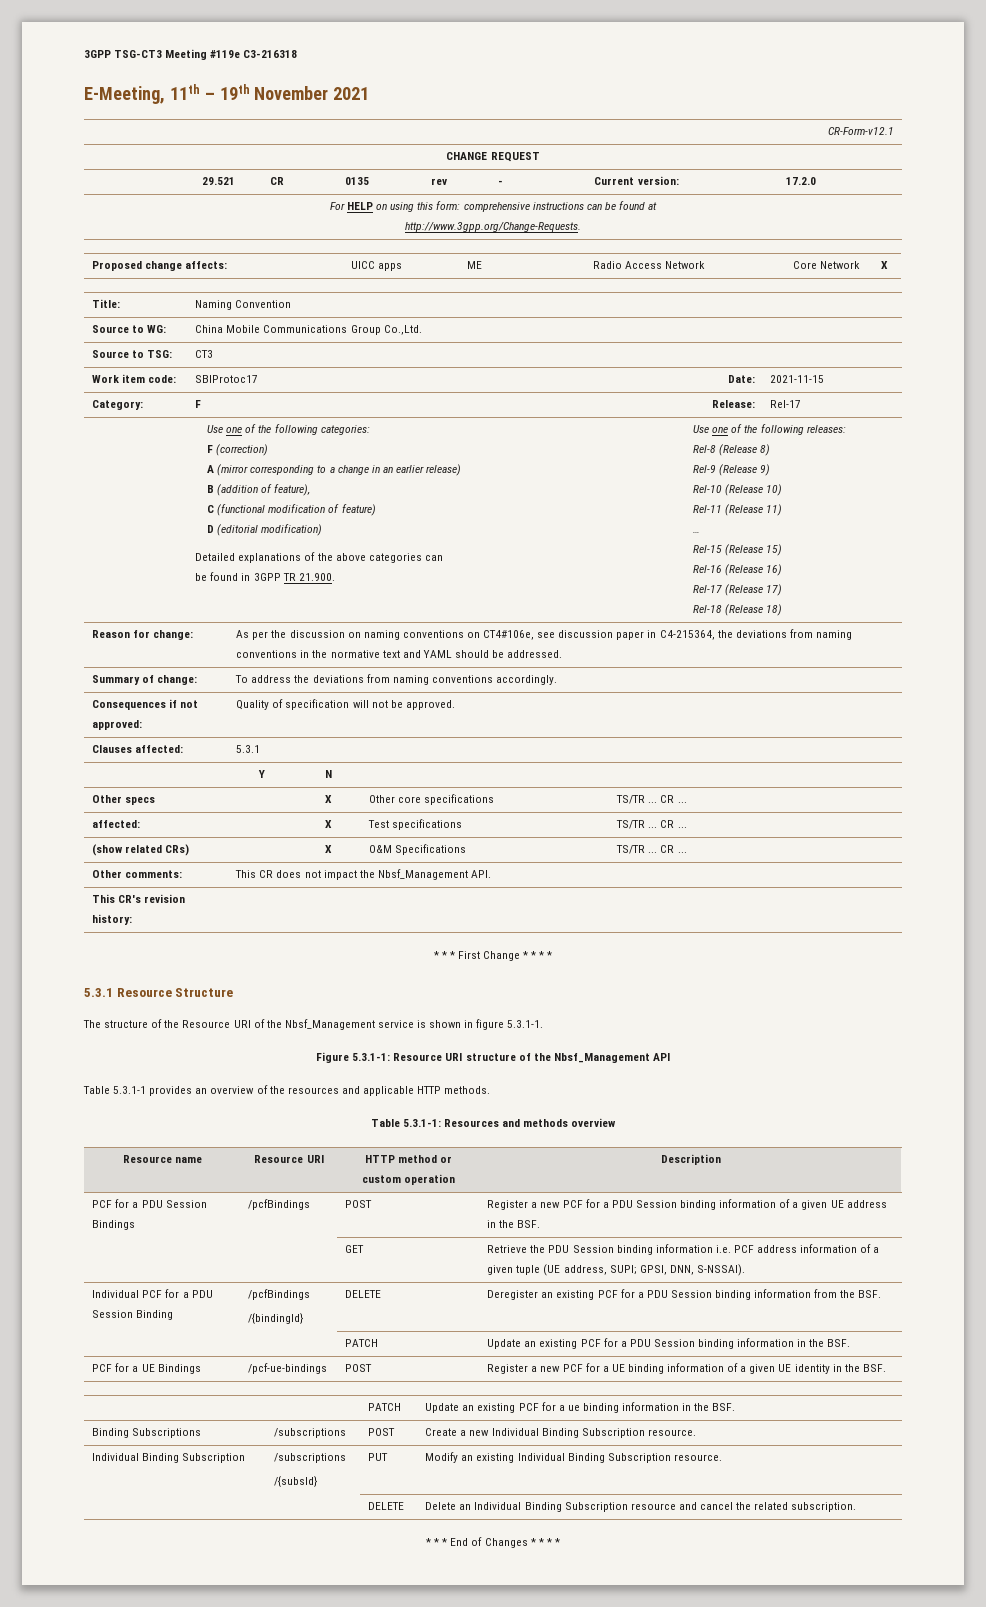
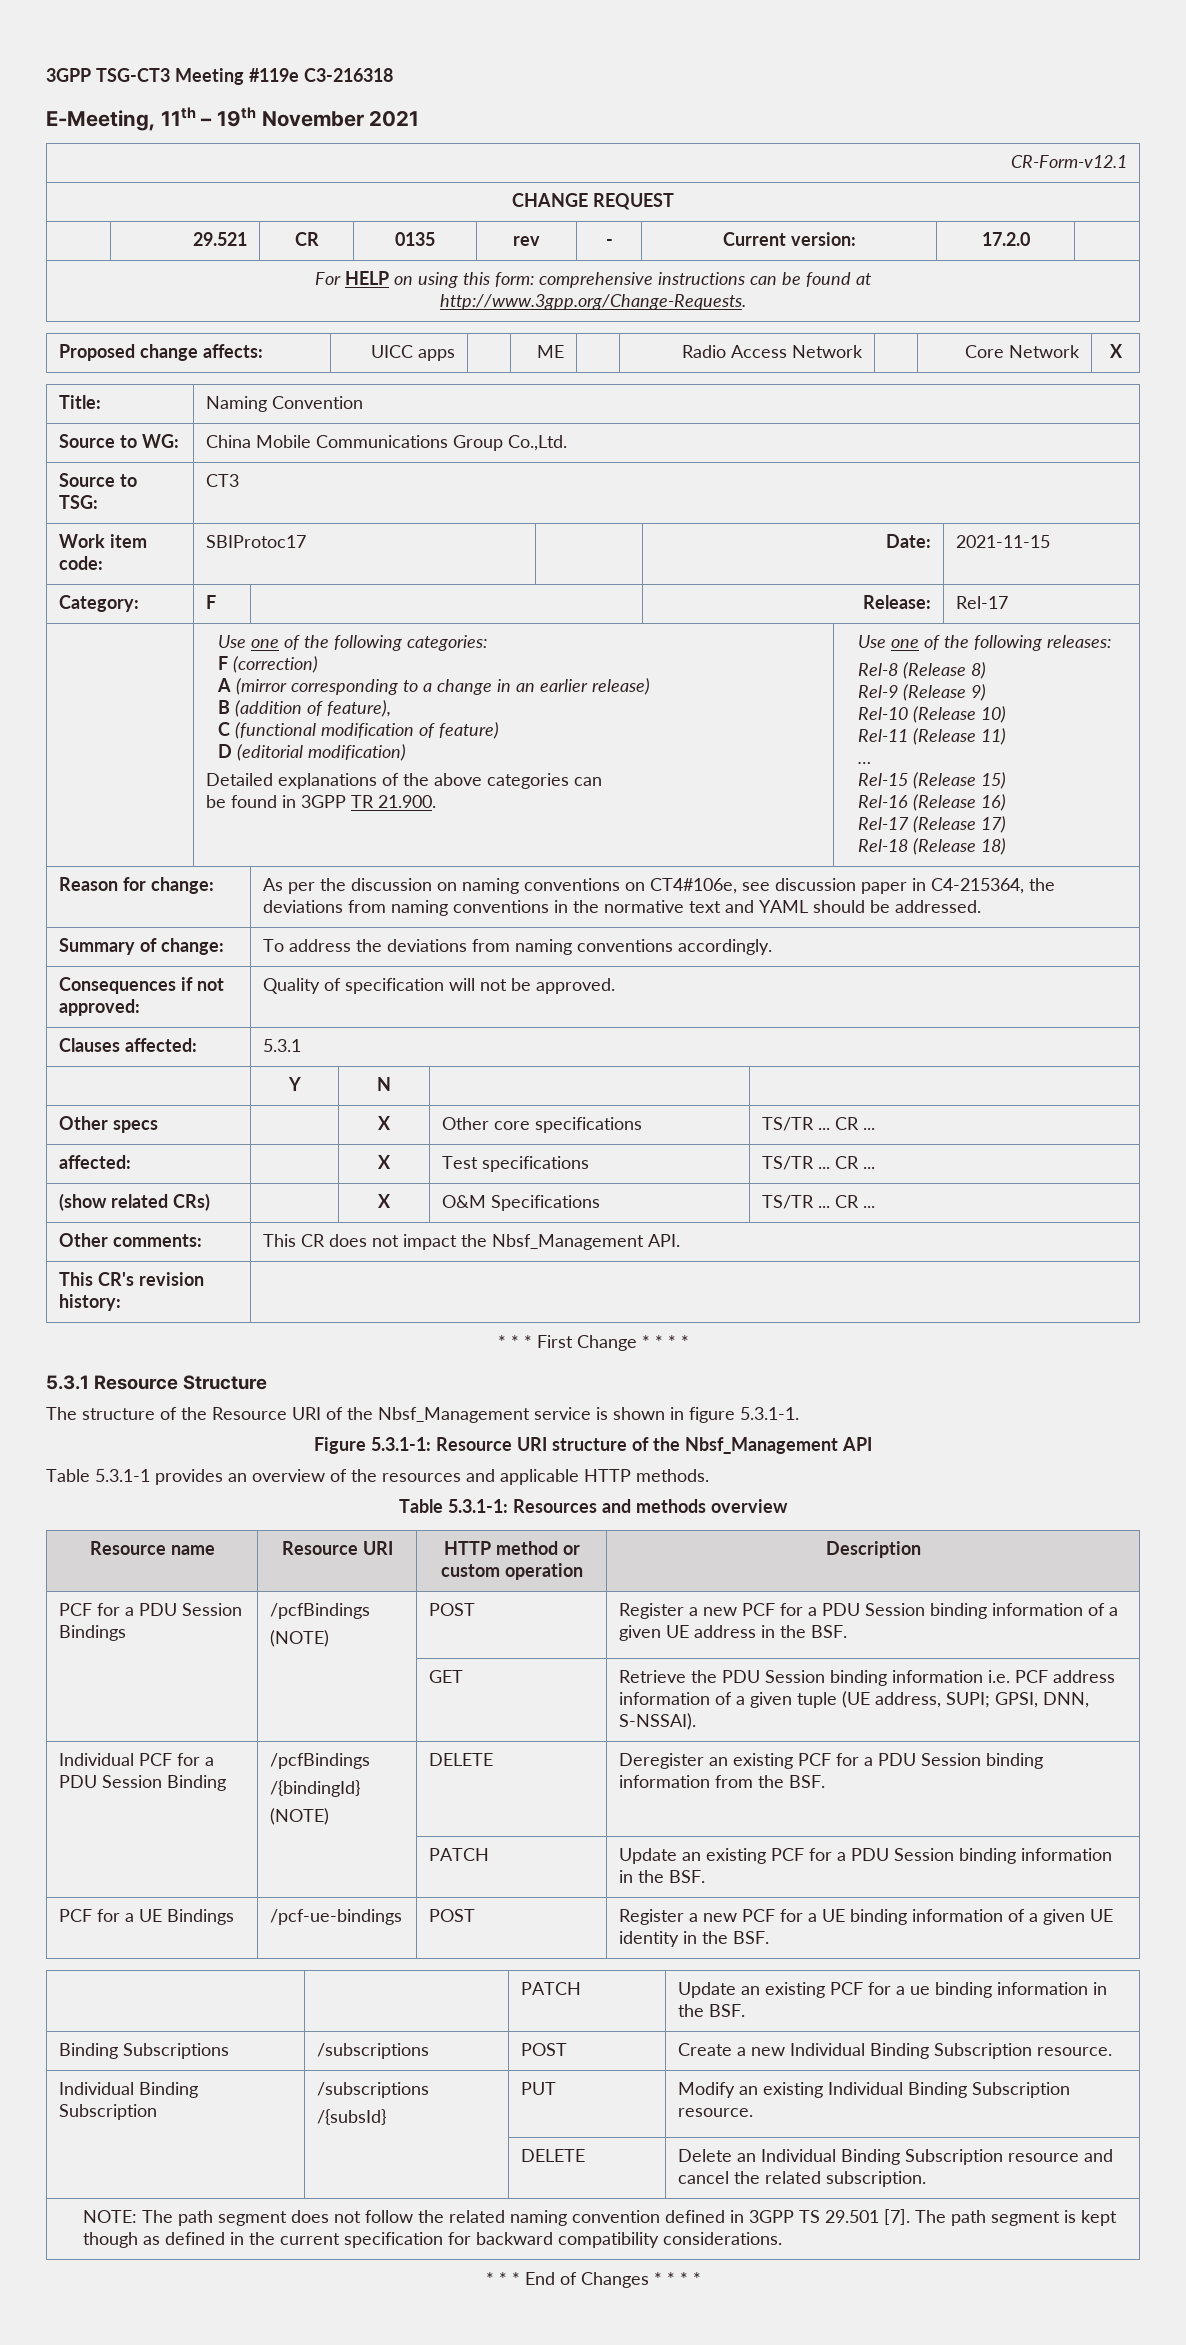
(311, 1204) none -> [270,1630,330,1647] // (NOTE)
(304, 1318) none -> [270,1808,330,1825] // (NOTE)
(857, 1507) none -> [83,2209,1118,2226] [83,2232,783,2248] // NOTE: The path segment does not follow the related naming convention defined in 3GPP TS 29.501 [7]. The path segment is kept though as defined in the current specification for backward compatibility considerations.

